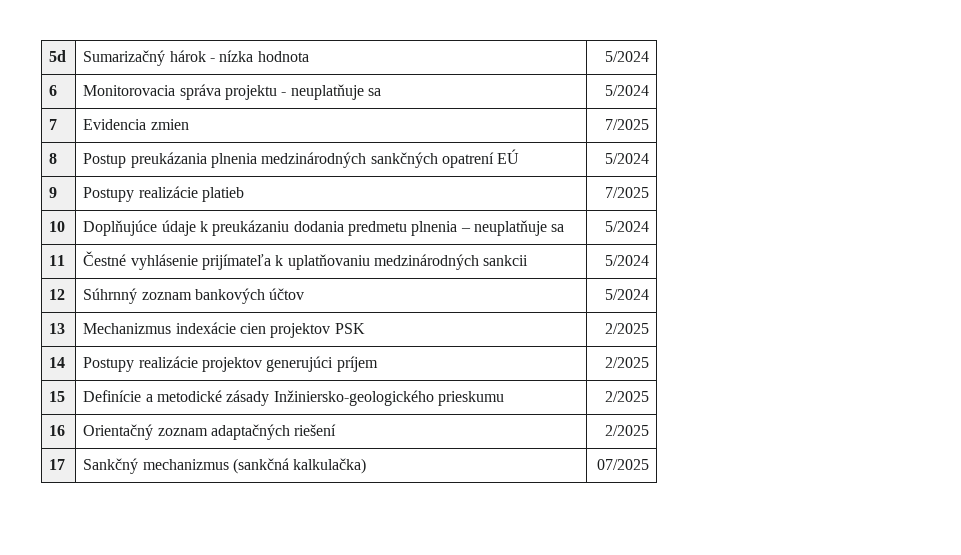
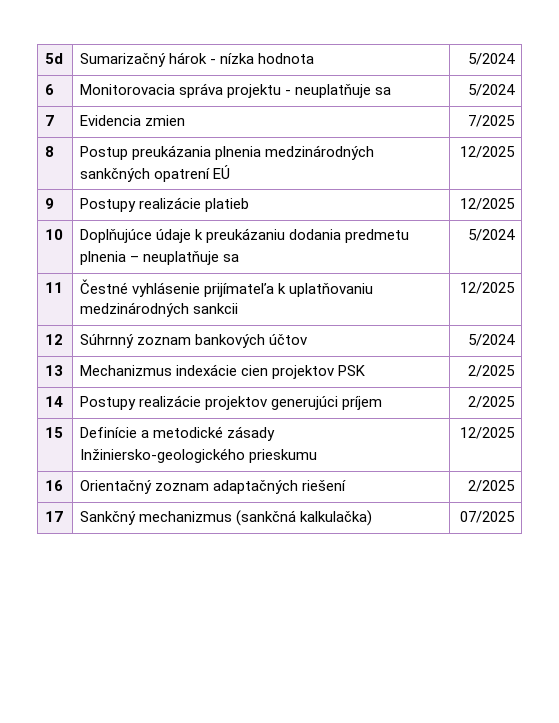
[604,153,649,164] 5/2024 -> [459,146,515,158] 12/2025
[604,187,649,198] 7/2025 -> [459,198,515,210] 12/2025
[604,255,649,266] 5/2024 -> [459,282,515,294] 12/2025
[604,391,649,402] 2/2025 -> [459,427,515,439] 12/2025

